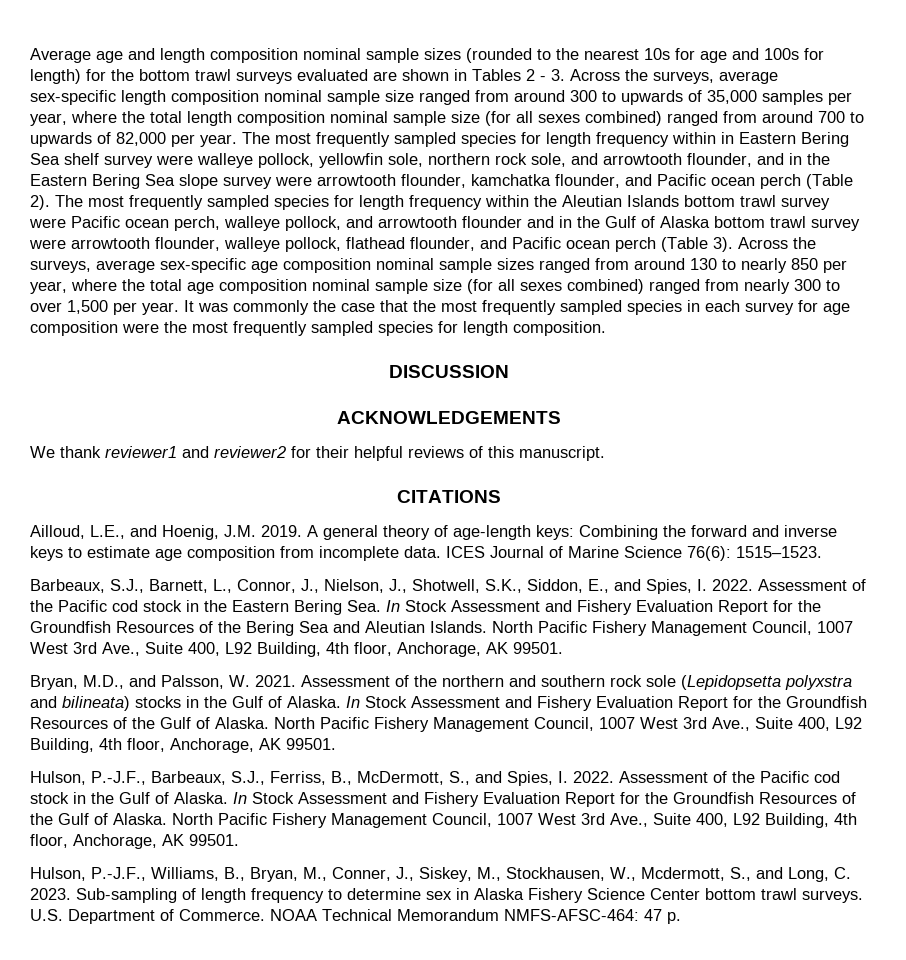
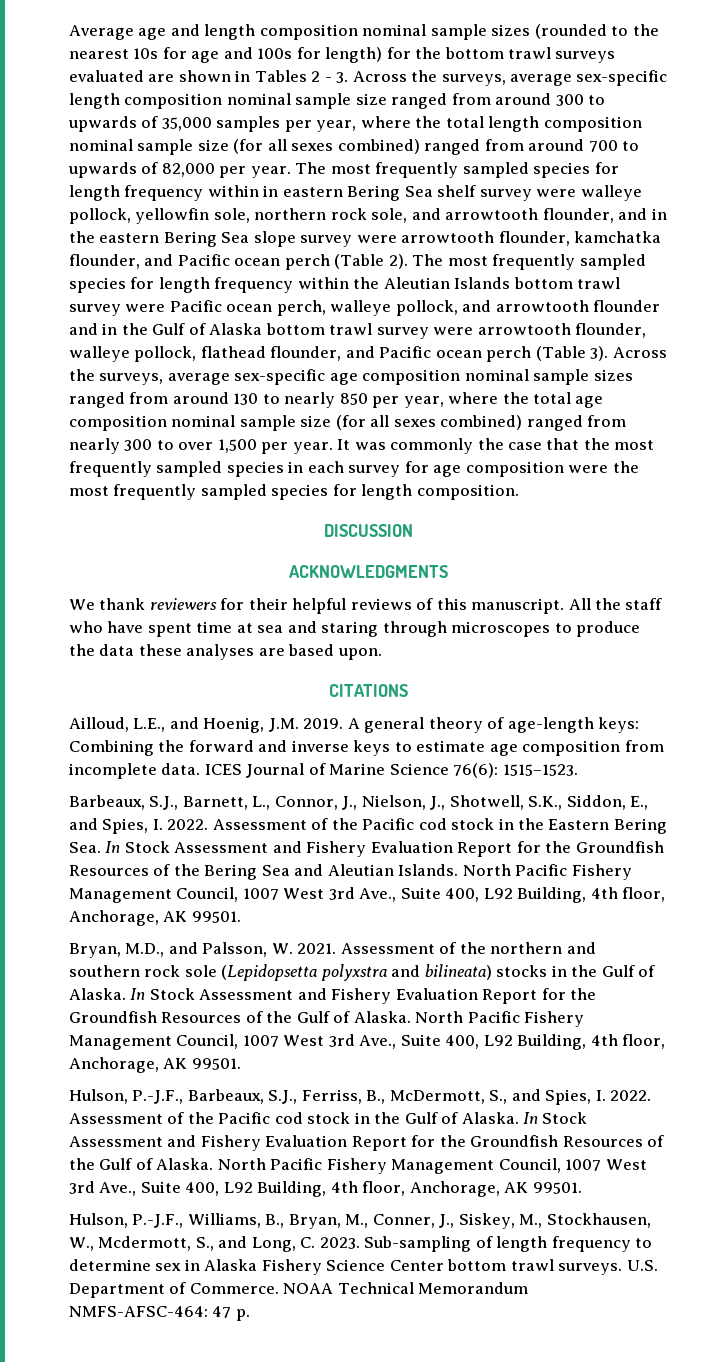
[739,132,796,144] Eastern -> [282,187,343,197] eastern
[30,174,87,186] Eastern -> [99,233,160,243] eastern
[336,411,561,424] ACKNOWLEDGEMENTS -> [289,565,448,578] ACKNOWLEDGMENTS
[105,446,286,458] reviewer1 and reviewer2 -> [149,598,217,610] reviewers
(605, 453) none -> [568,598,663,610] [69,621,641,637] [69,644,382,660] All the staff who have spent time at sea and staring through microscopes to produce the data these analyses are based upon.

